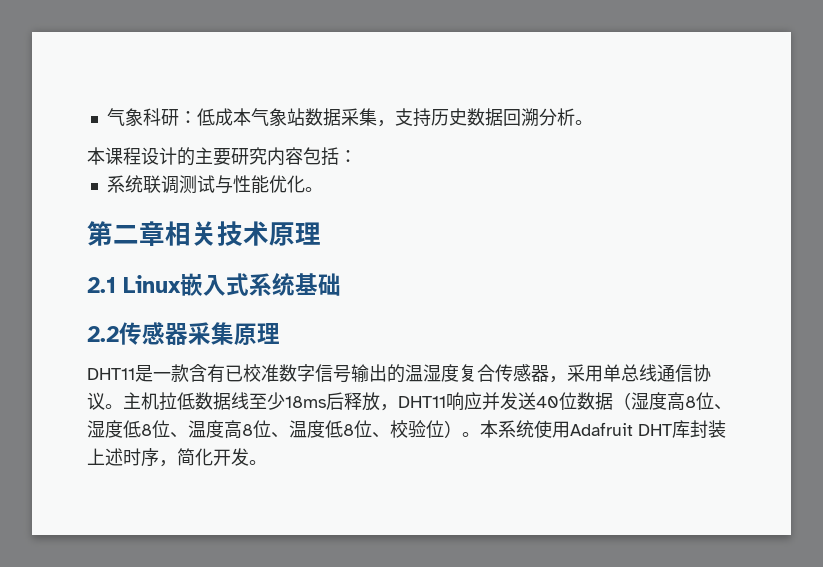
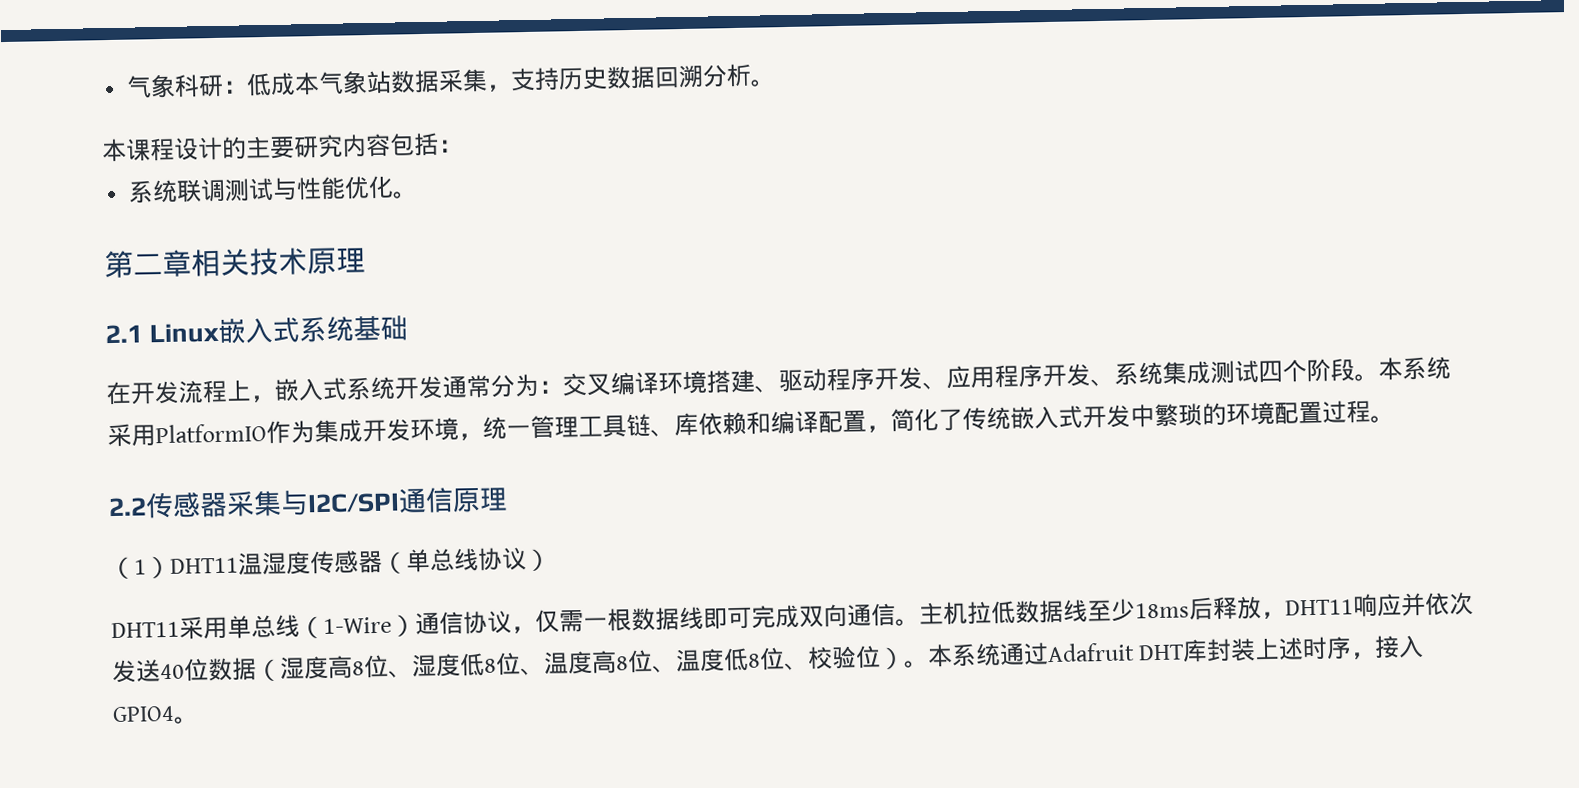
(341, 284) none -> [106,356,1451,406] [107,399,1395,448] // 在开发流程上，嵌入式系统开发通常分为：交叉编译环境搭建、驱动程序开发、应用程序开发、系统集成测试四个阶段。本系统采用PlatformIO作为集成开发环境，统一管理工具链、库依赖和编译配置，简化了传统嵌入式开发中繁琐的环境配置过程。
[234,323,280,345] [87,364,711,383] [87,392,105,410] 原理 // DHT11是一款含有已校准数字信号输出的温湿度复合传感器，采用单总线通信协议 -> [280,487,508,516] [110,547,551,580] [111,603,896,640] 与I2C/SPI通信原理 // （1）DHT11温湿度传感器（单总线协议） // DHT11采用单总线（1-Wire）通信协议，仅需一根数据线即可完成双向通信
(500, 401) none -> [1424,591,1474,616] 依次
[534,420,570,438] 使用 -> [999,642,1049,666] 通过
[177,448,249,466] 简化开发 -> [1374,634,1425,659] [112,705,175,723] 接入GPIO4

